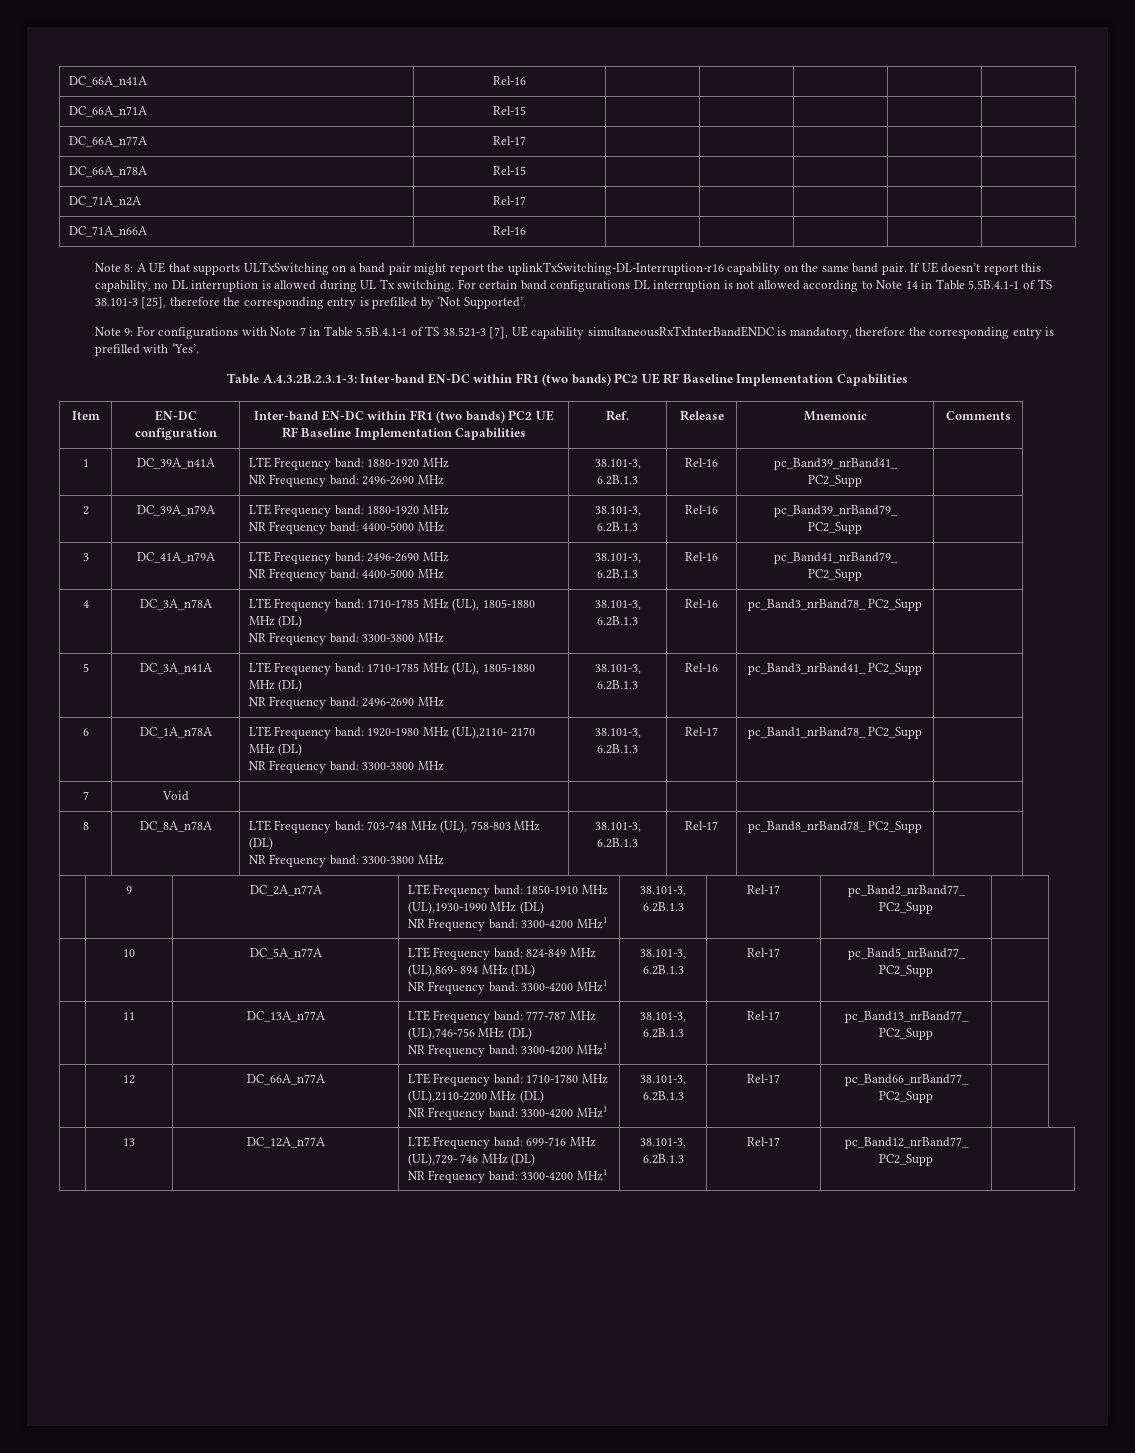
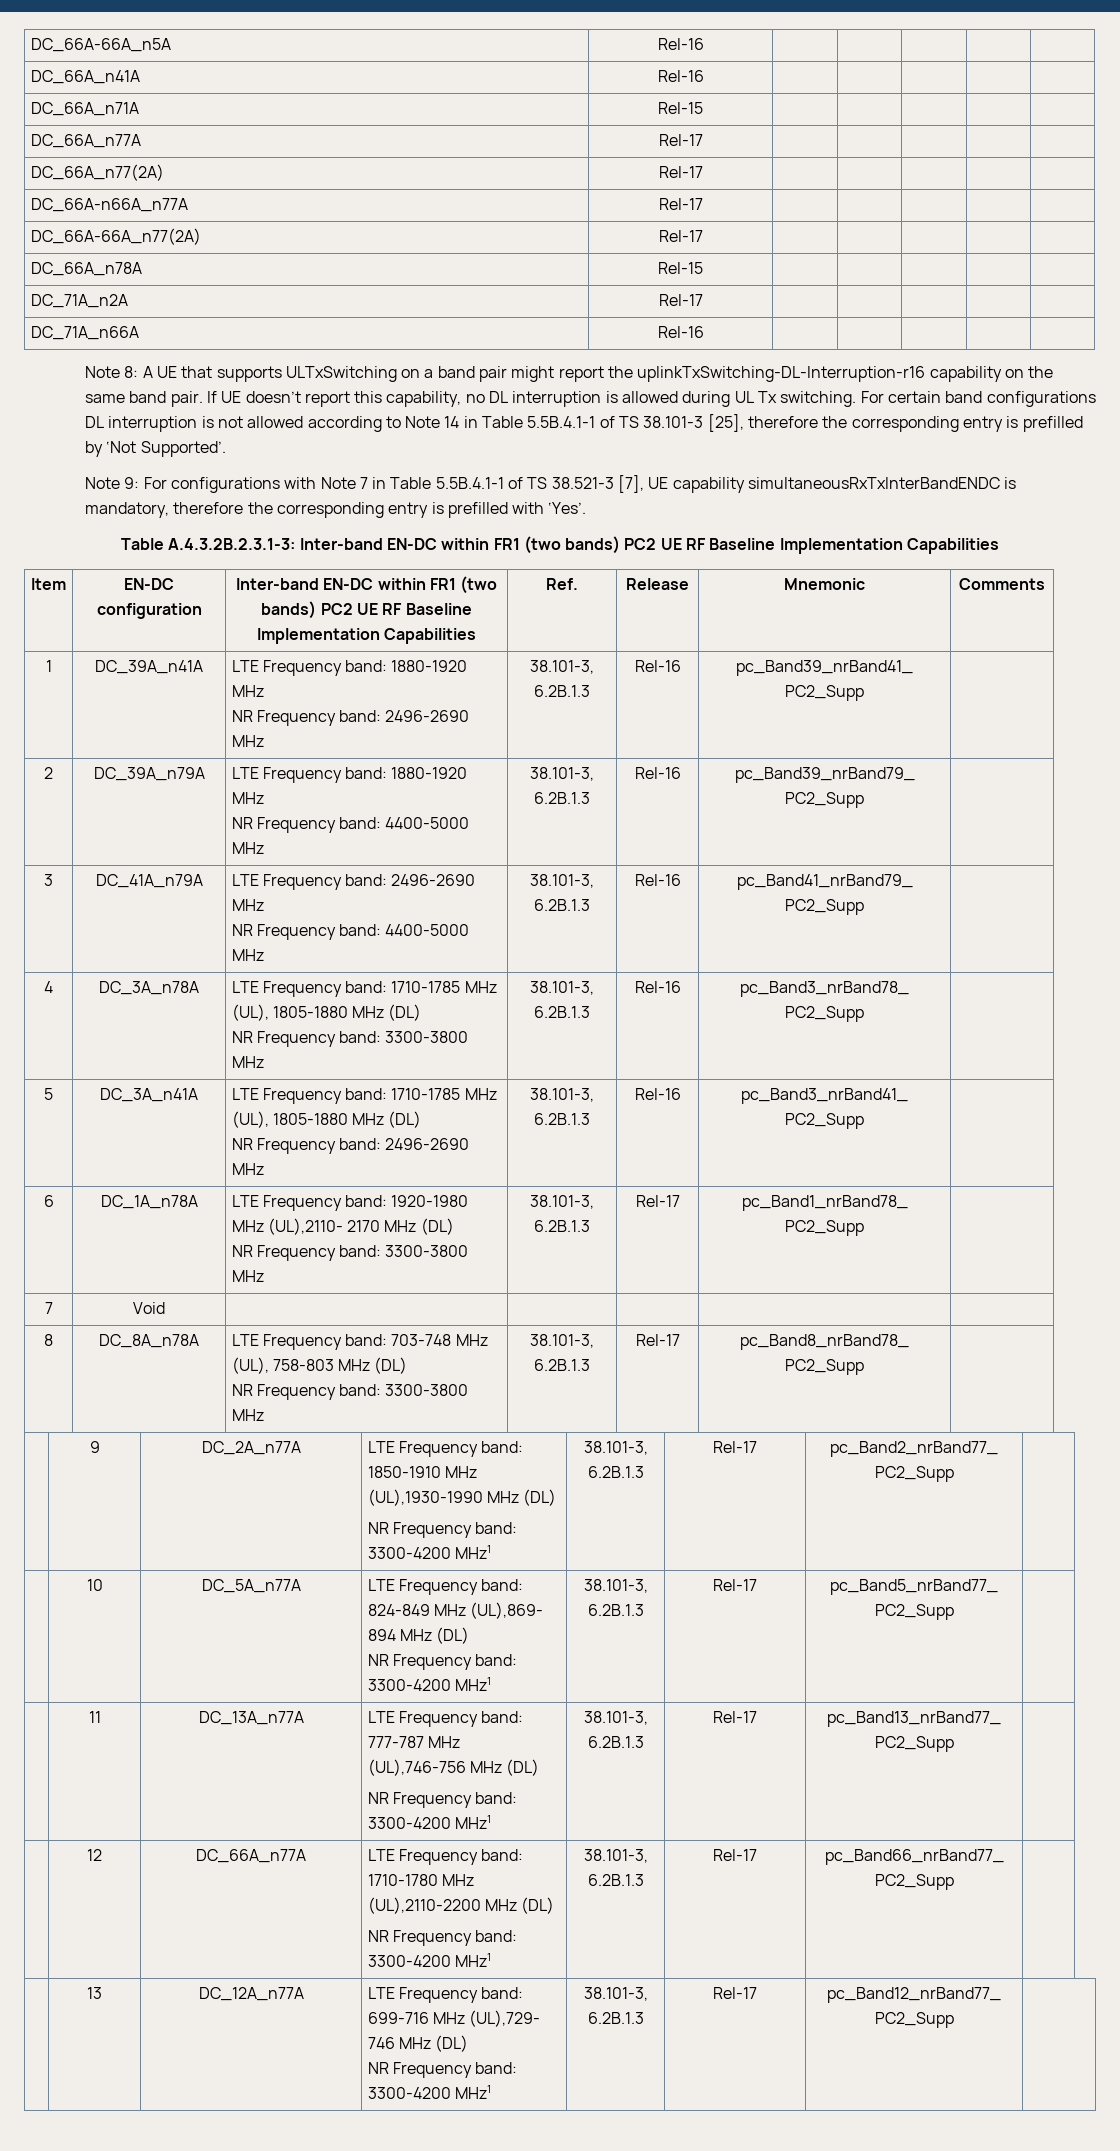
(68, 81) none -> [30,38,171,52] [657,38,704,50] DC_66A-66A_n5A | Rel-16 | | | | | //
(526, 140) none -> [30,164,164,181] [658,166,703,178] [30,198,188,212] [658,198,703,210] [30,228,201,245] [658,230,703,242] // DC_66A_n77(2A) | Rel-17 | | | | | // DC_66A-n66A_n77A | Rel-17 | | | | | // DC_66A-66A_n77(2A) | Rel-17 | | | | |

